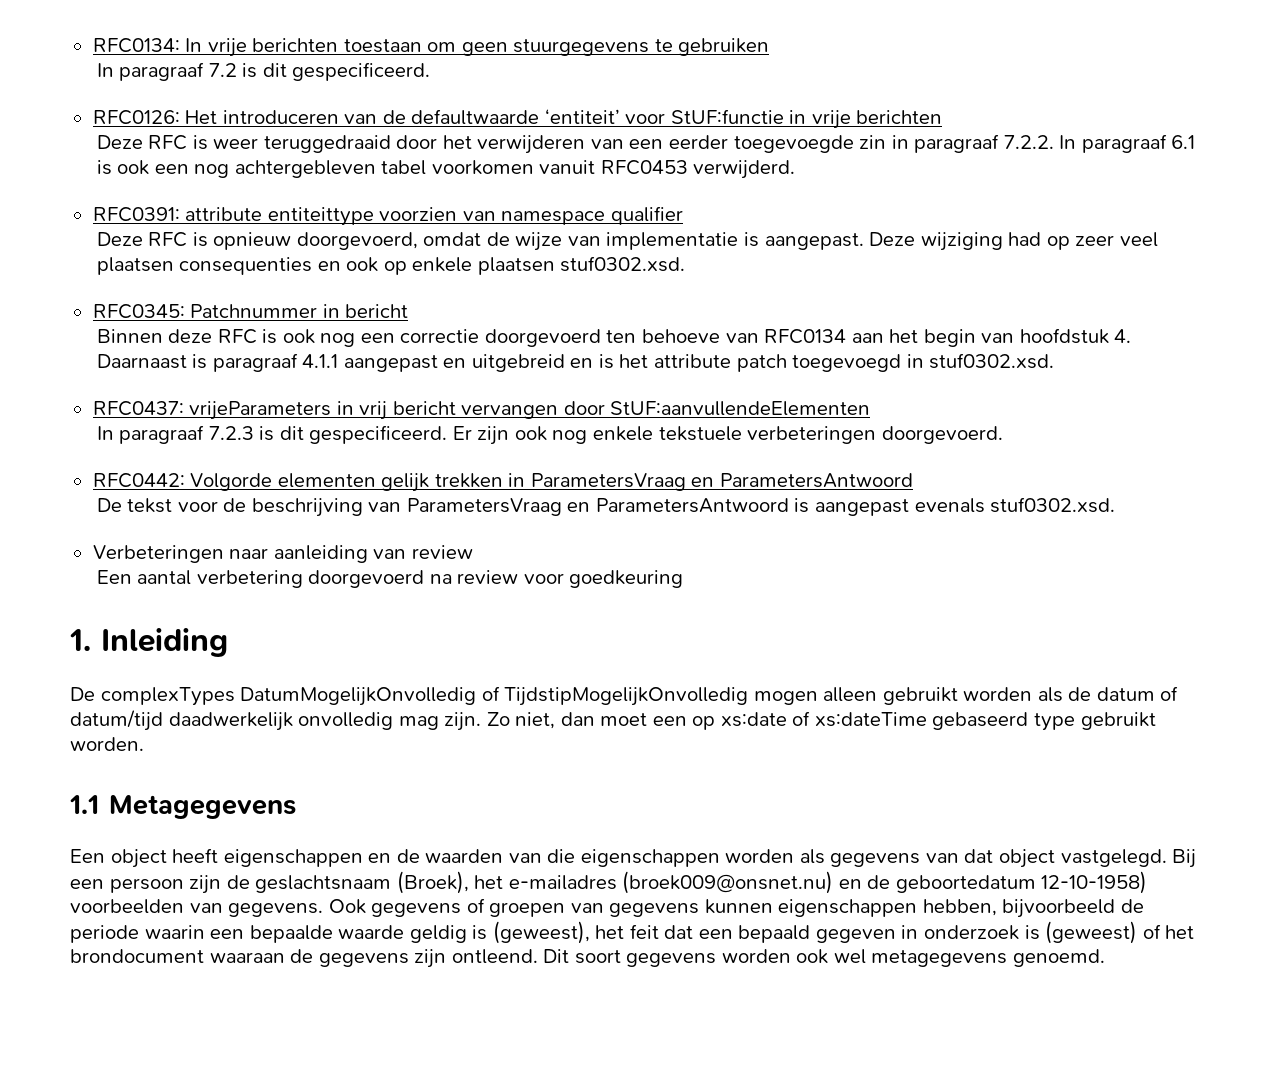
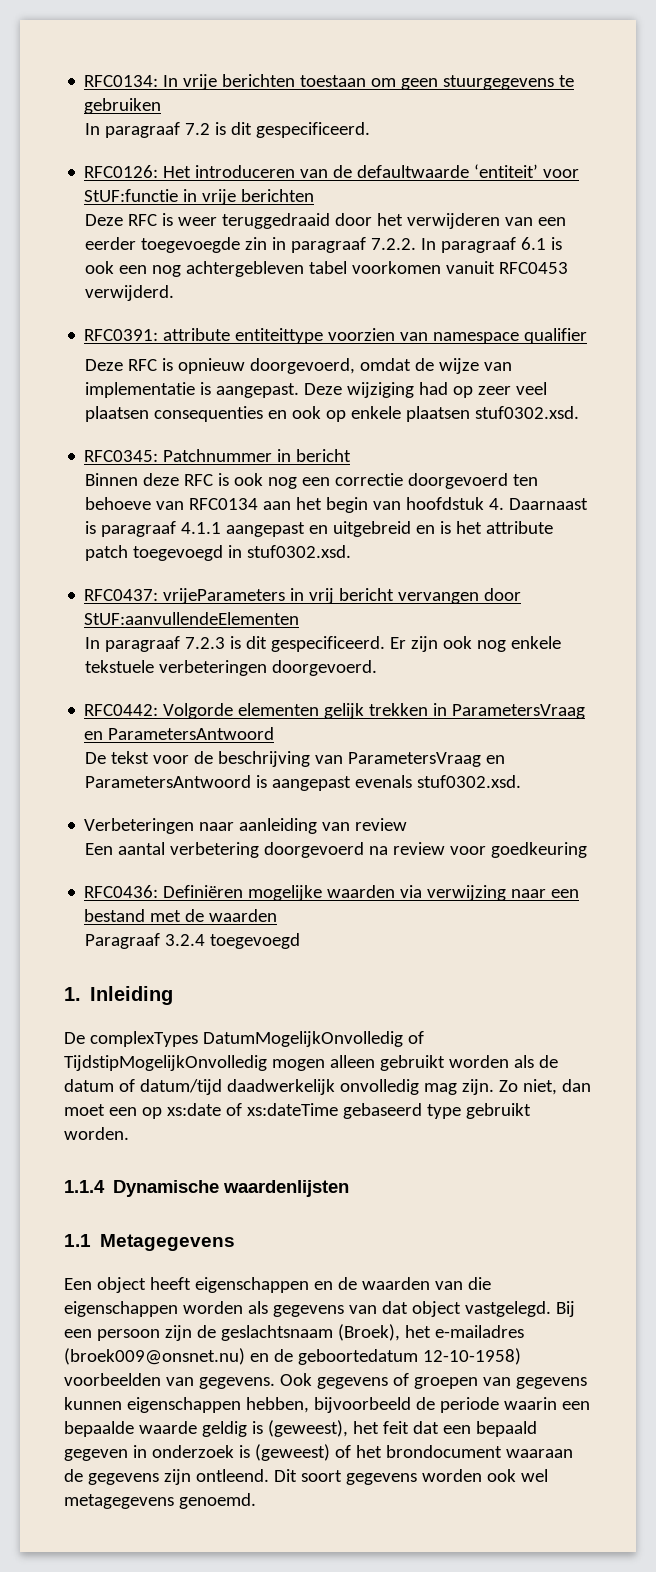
(684, 579) none -> [84,885,580,901] [84,909,278,922] [84,933,300,949] // RFC0436: Definiëren mogelijke waarden via verwijzing naar een bestand met de waarden // Paragraaf 3.2.4 toegevoegd
(144, 744) none -> [64,1180,350,1197] // 1.1.4 Dynamische waardenlijsten

